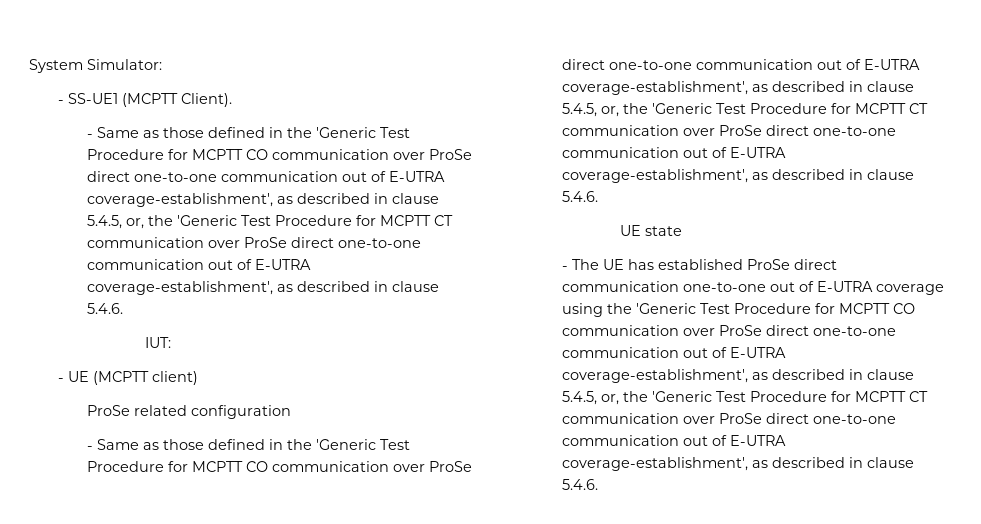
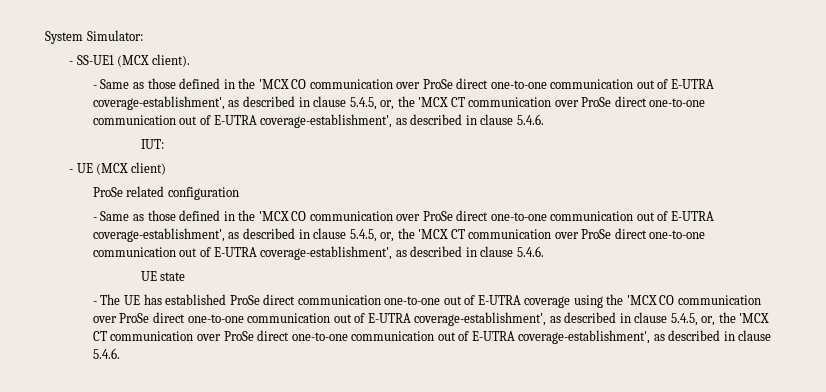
[121,93,232,107] [86,127,410,138] [86,149,243,160] (MCPTT Client). // - Same as those defined in the 'Generic Test Procedure for MCPTT -> [117,54,190,67] [92,78,289,89] (MCX client). // - Same as those defined in the 'MCX
[176,215,431,226] 'Generic Test Procedure for MCPTT -> [418,97,449,107] 'MCX
[92,371,149,385] (MCPTT -> [96,163,129,175] (MCX
[315,439,410,450] [86,461,243,472] 'Generic Test Procedure for MCPTT -> [258,211,289,221] 'MCX
[651,103,906,114] 'Generic Test Procedure for MCPTT -> [418,229,449,239] 'MCX
[635,303,890,314] 'Generic Test Procedure for MCPTT -> [626,295,657,305] 'MCX
[651,391,906,402] 'Generic Test Procedure for MCPTT -> [739,313,770,323] 'MCX

